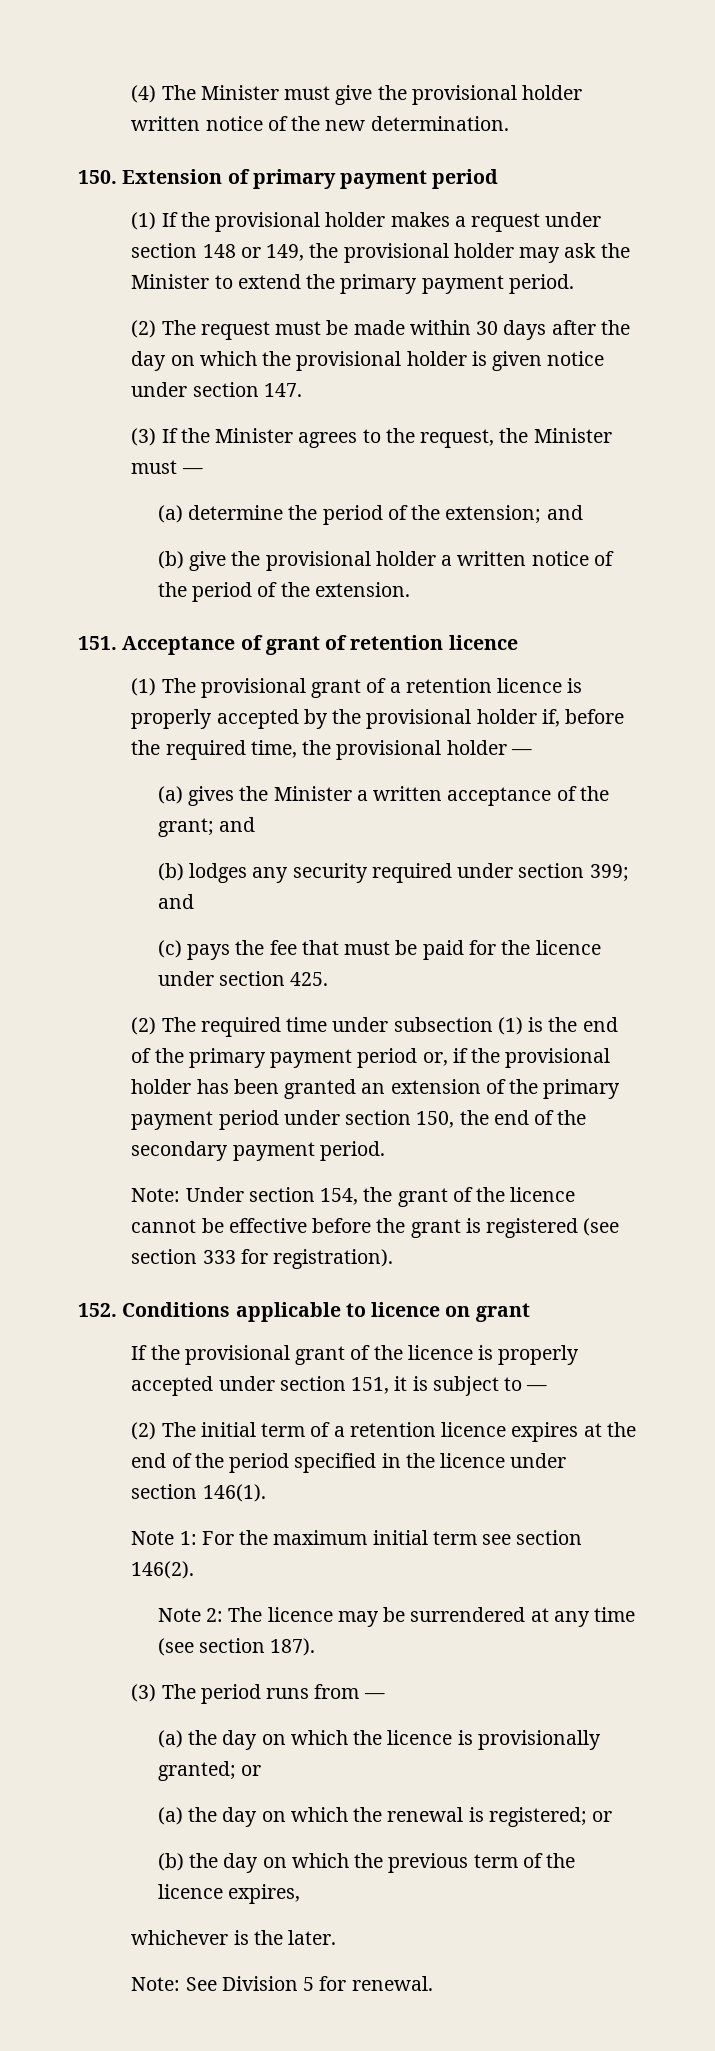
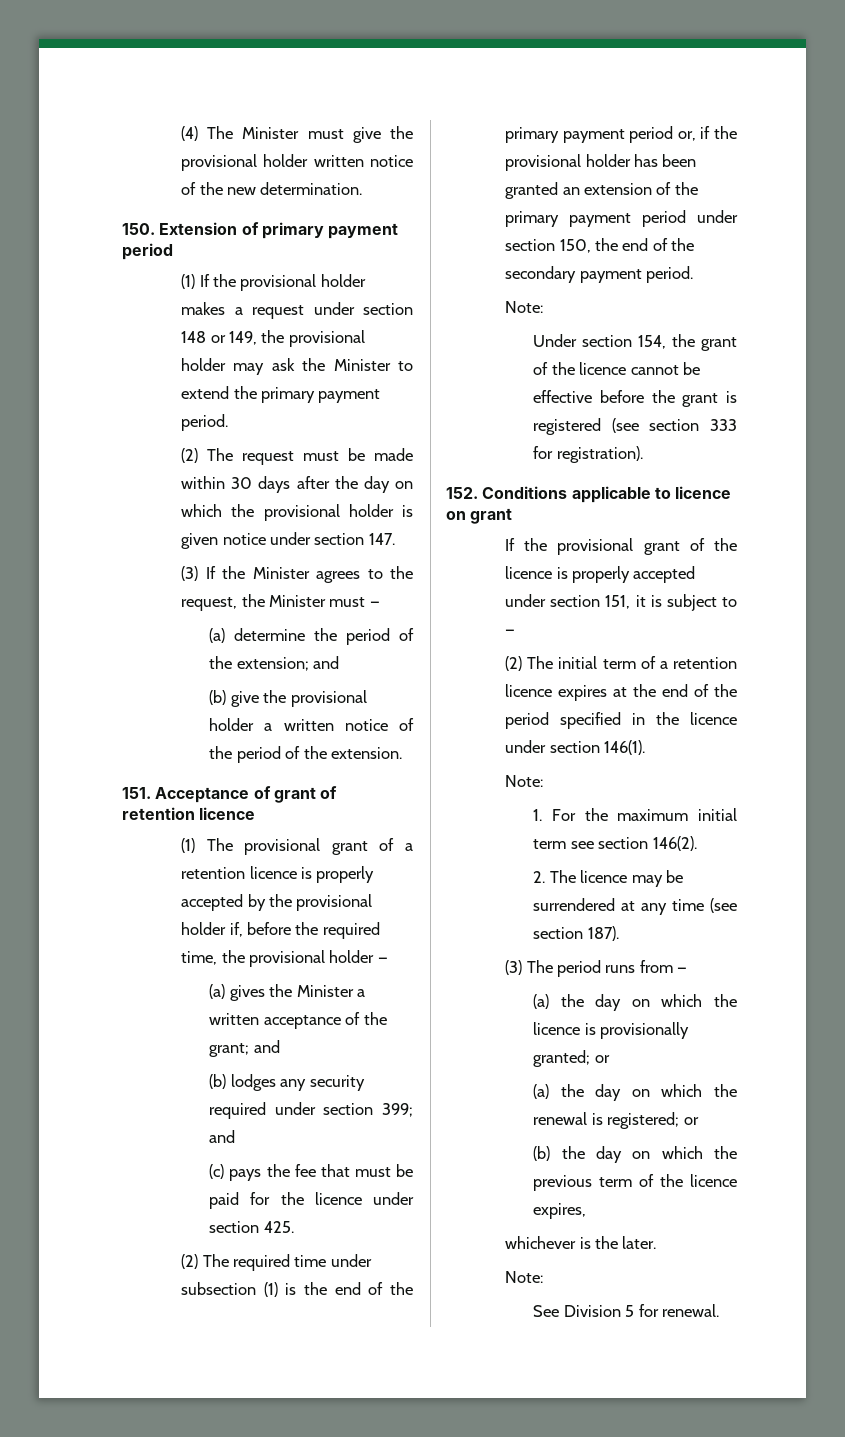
(181, 1195) none -> (544, 307) //
[131,1531,197,1545] Note 1: -> [505,775,544,787] [533,809,543,821] Note: // 1.
[157,1608,224,1622] Note 2: -> [533,871,546,883] 2.
(181, 1984) none -> (544, 1277) //

